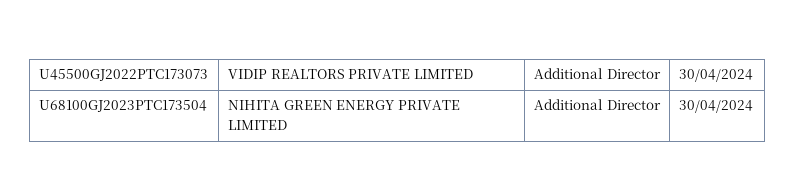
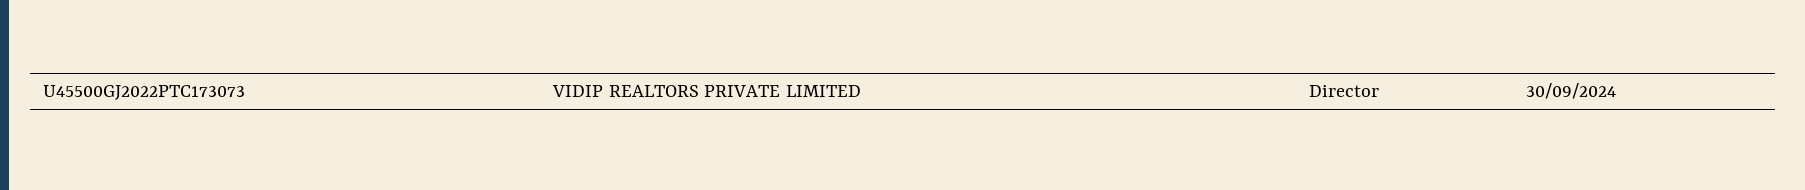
[533,68,661,79] [678,69,753,82] [38,100,207,112] [227,100,460,110] [227,120,287,130] [533,99,661,110] [678,100,753,113] Additional Director | 30/04/2024 // U68100GJ2023PTC173504 | NIHITA GREEN ENERGY PRIVATE LIMITED | Additional Director | 30/04/2024 -> [1309,85,1380,97] [1526,83,1617,99] Director | 30/09/2024

